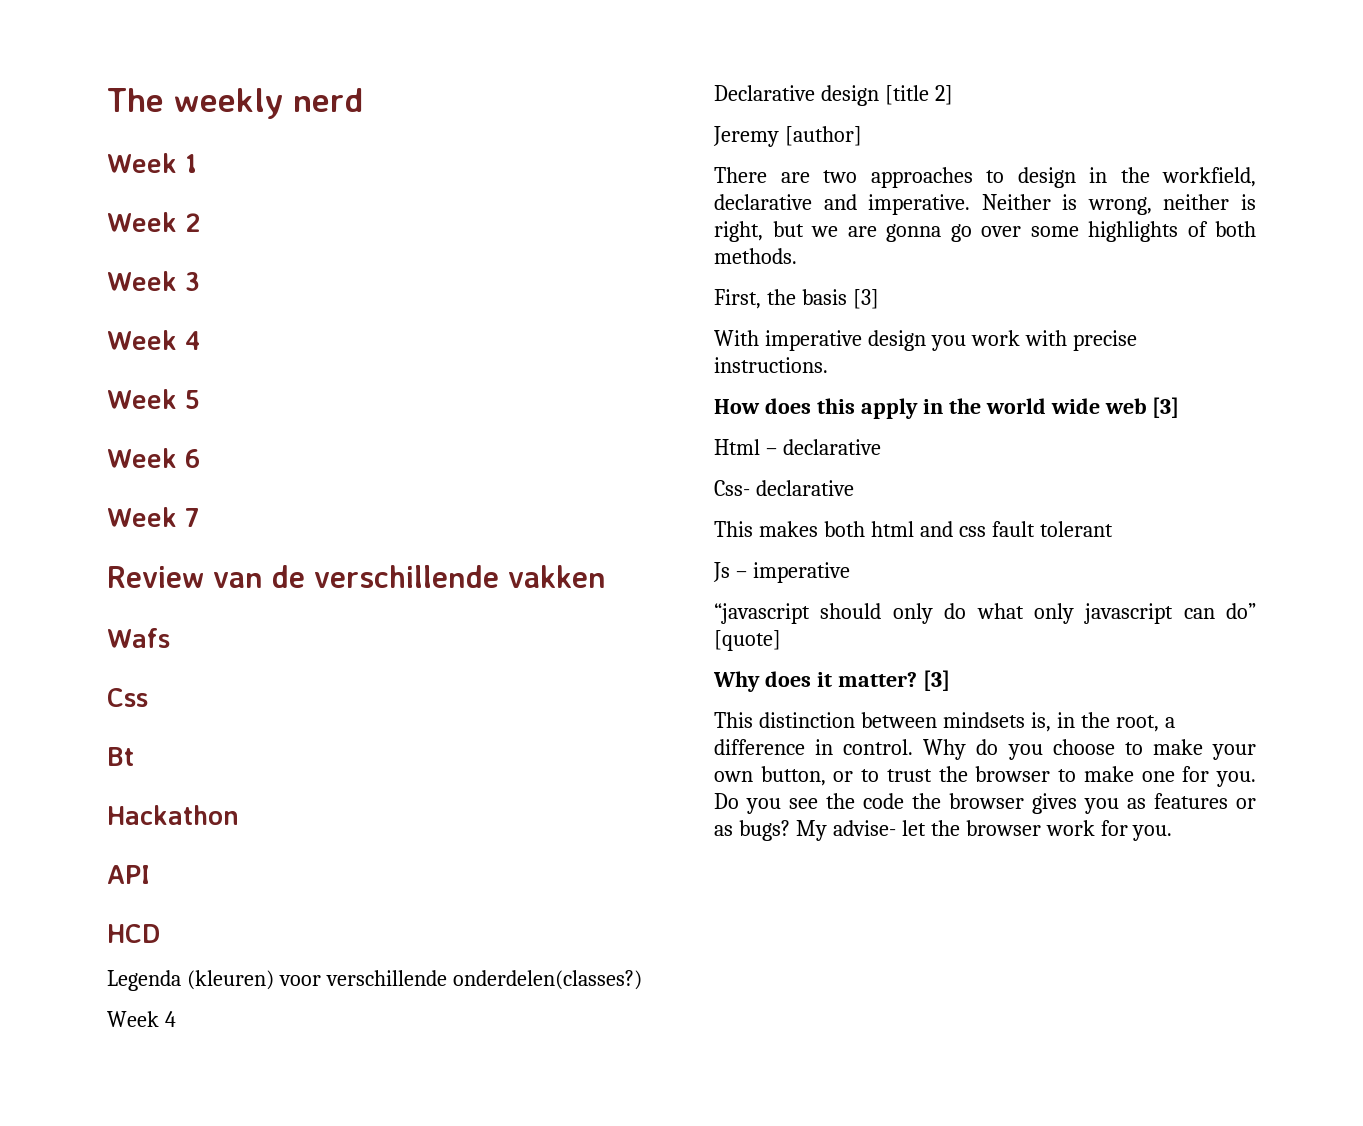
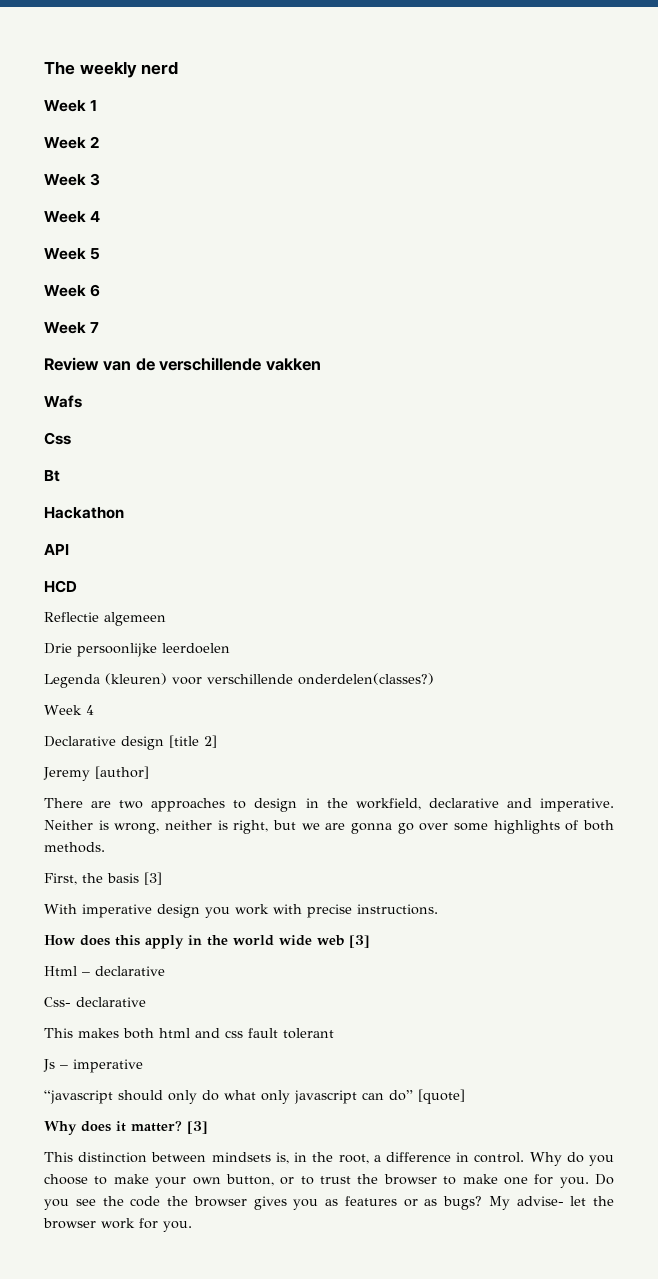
(161, 933) none -> [44,612,166,626] [44,643,230,657] // Reflectie algemeen // Drie persoonlijke leerdoelen

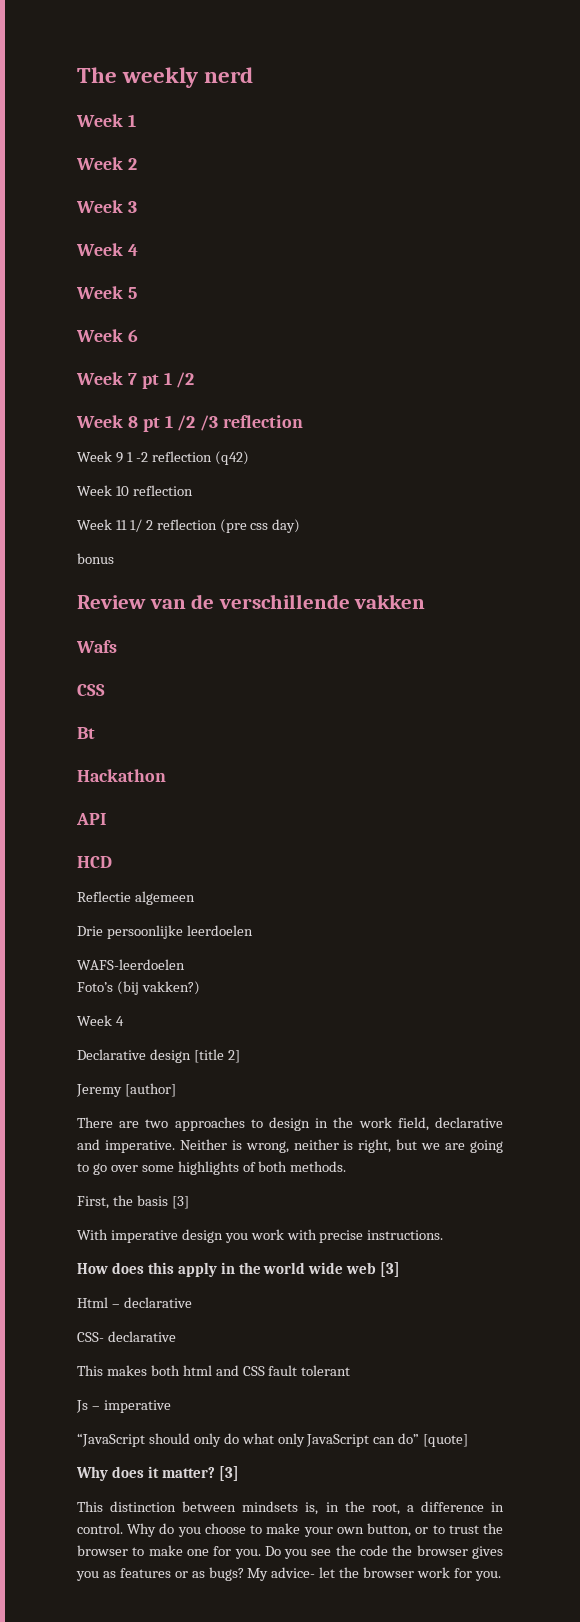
(100, 327) none -> [141,372,195,389] [76,415,304,432] [77,451,249,465] [77,485,193,496] [77,519,301,533] [77,553,114,564] pt 1 /2 // Week 8 pt 1 /2 /3 reflection // Week 9 1 -2 reflection (q42) // Week 10 reflection // Week 11 1/ 2 reflection (pre css day) // bonus
[44,432,71,445] Css -> [77,684,105,696] CSS
[44,673,434,688] Legenda (kleuren) voor verschillende onderdelen(classes?) -> [77,959,185,970] [77,981,200,995] WAFS-leerdoelen // Foto’s (bij vakken?)
[355,798,421,810] workfield, -> [358,1117,429,1131] work field,
[351,823,392,834] gonna -> [470,1140,504,1153] [77,1163,89,1172] going to
[44,997,71,1007] Css- -> [77,1332,104,1342] CSS-
[225,1030,243,1038] css -> [242,1366,265,1376] CSS
[44,1090,113,1104] “javascript -> [77,1433,145,1447] “JavaScript
[294,1090,357,1104] javascript -> [306,1434,370,1447] JavaScript
[516,1196,564,1206] advise- -> [271,1567,316,1578] advice-

